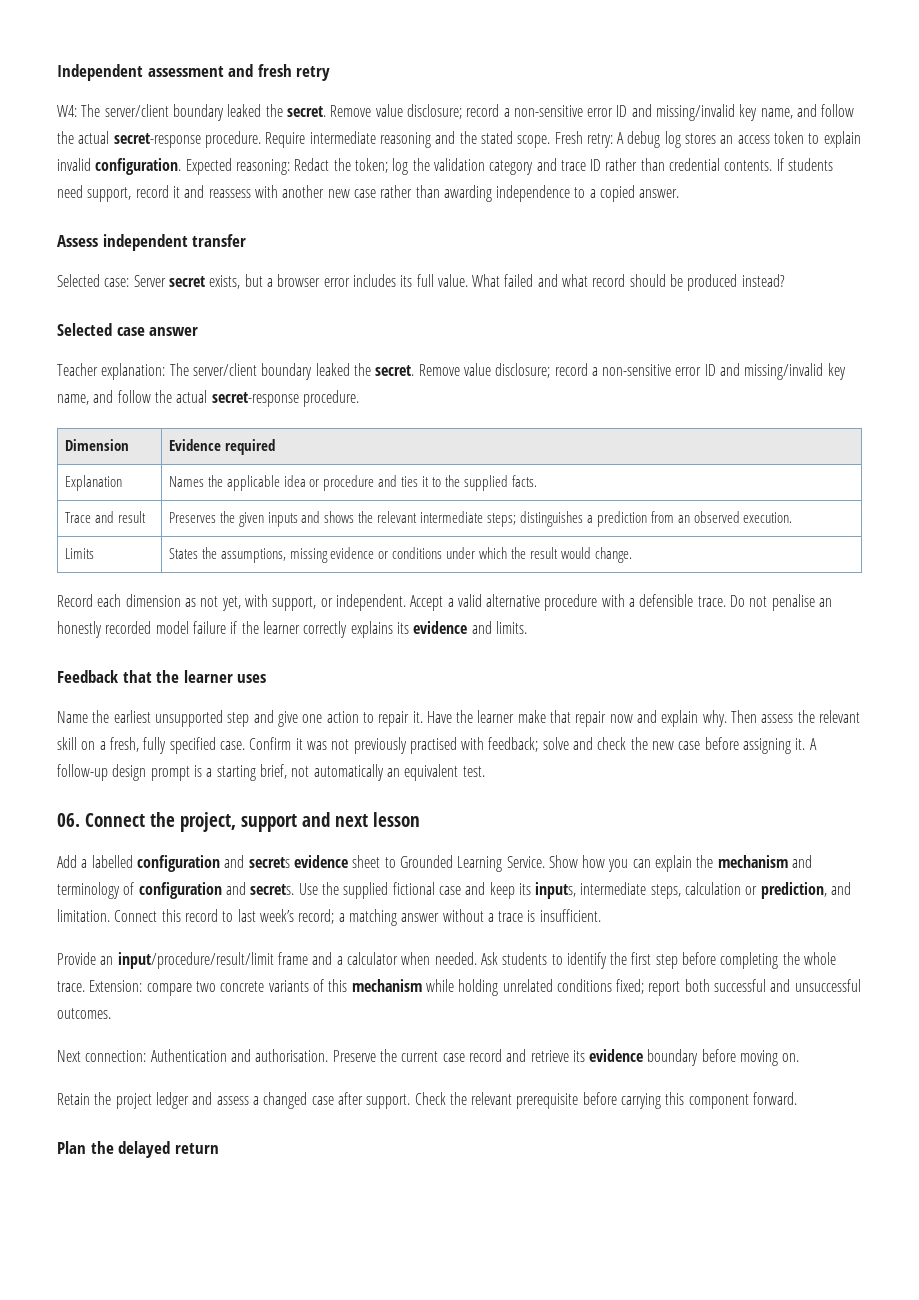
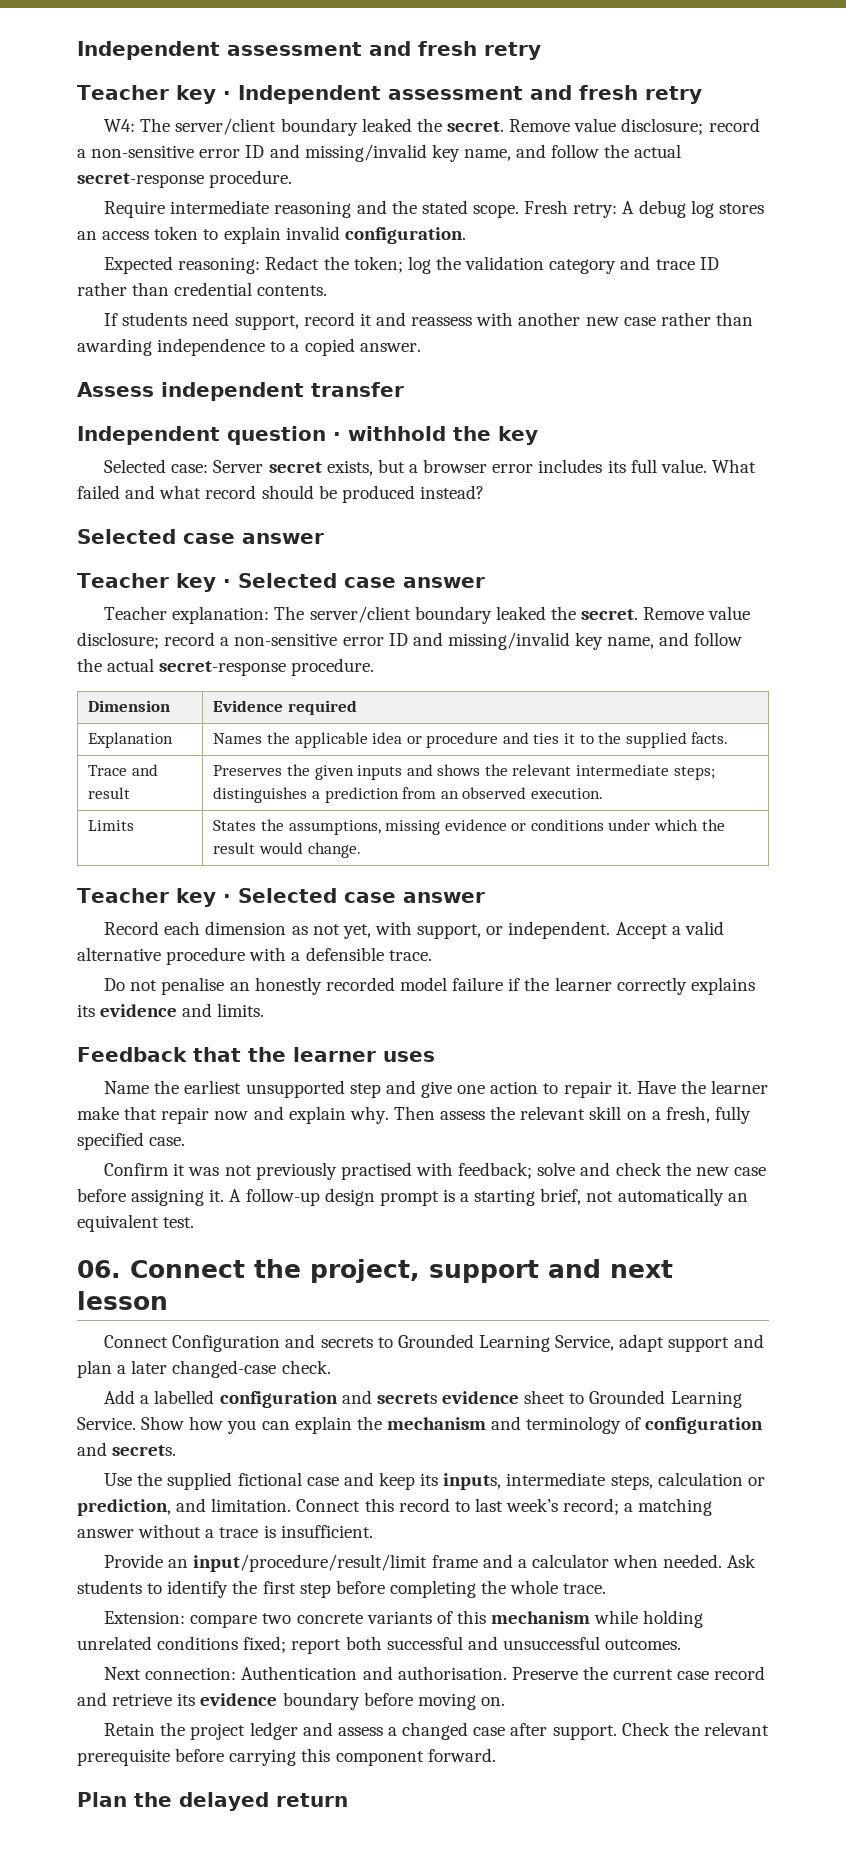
[57,64,331,81] Independent assessment and fresh retry -> [77,41,541,60] [77,85,702,104] Independent assessment and fresh retry // Teacher key · Independent assessment and fresh retry
(261, 139) none -> (293, 179) //
(182, 166) none -> (466, 235) //
(773, 165) none -> (328, 290) //
(247, 240) none -> [77,426,538,445] // Independent question · withhold the key
(199, 331) none -> [77,573,485,592] // Teacher key · Selected case answer
(632, 555) none -> [77,888,485,907] // Teacher key · Selected case answer
(726, 601) none -> (432, 955) //
(245, 745) none -> (186, 1141) //
(420, 819) none -> [104,1334,764,1352] [77,1360,331,1378] // Connect Configuration and secrets to Grounded Learning Service, adapt support and plan a later changed-case check.
(295, 889) none -> (177, 1450) //
(85, 986) none -> (607, 1588) //

